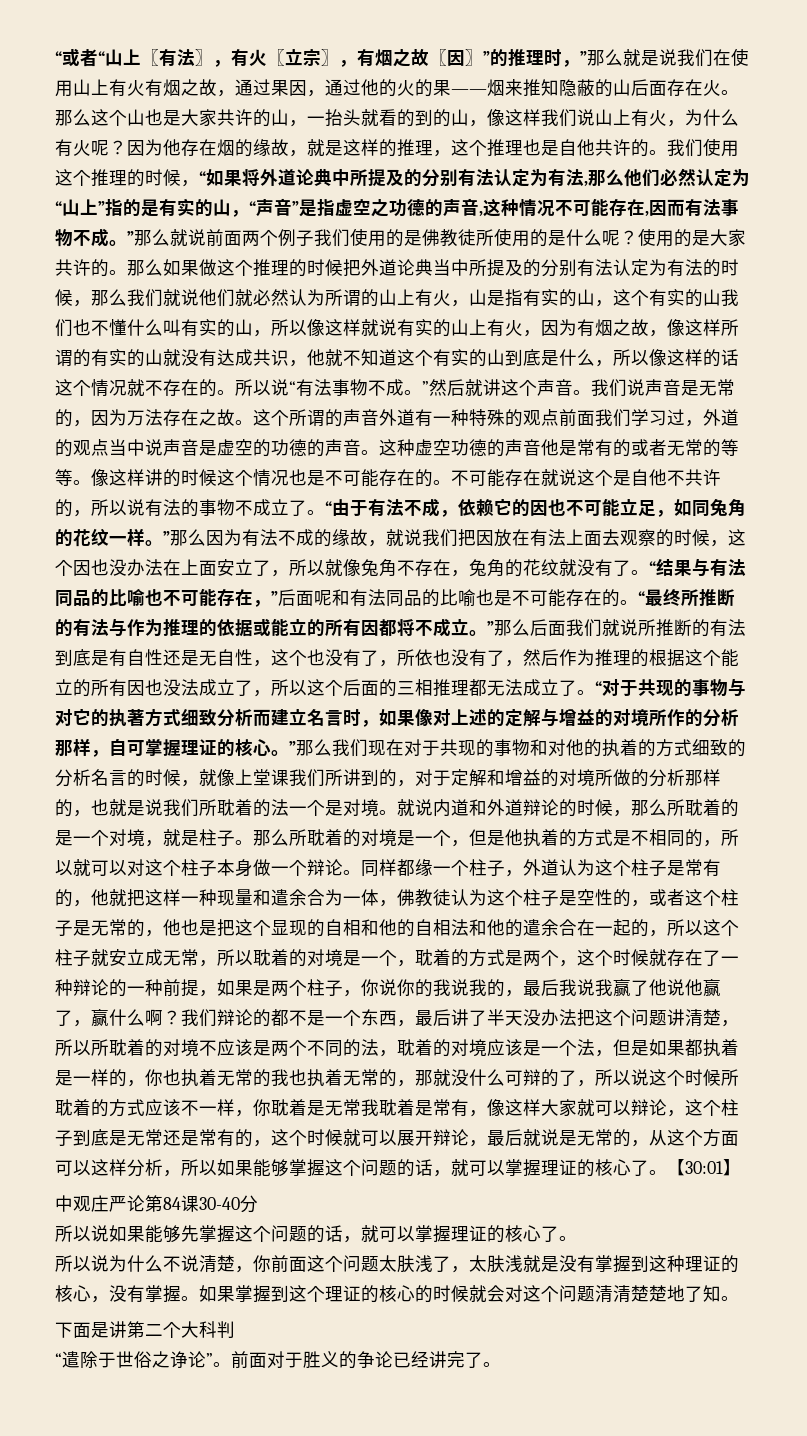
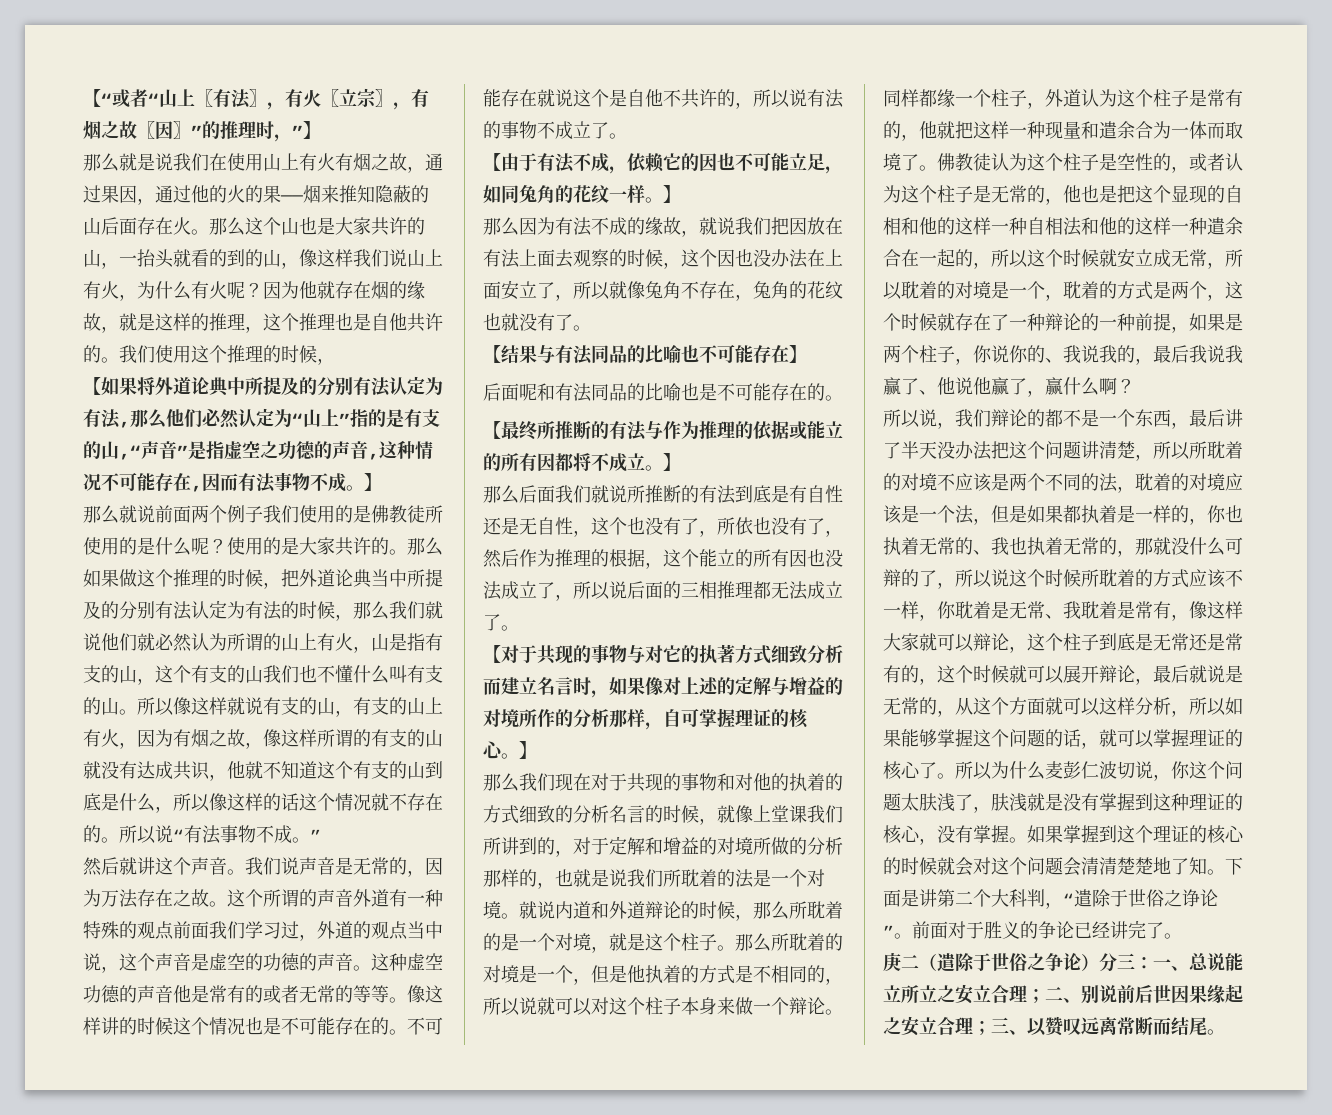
(55, 57) none -> [83,89,101,107] 【
(587, 57) none -> [303,121,321,139] 】 //
(181, 147) none -> [317,281,335,299] 就
[199,171,206,184] “ -> [83,377,101,395] // 【
[177,198,256,217] 实的山，“ -> [422,409,440,427] [83,441,141,460] 支的山,“
[127,231,134,244] ” -> [364,473,382,491] 】 //
(343, 267) none -> [263,582,281,589] ，
[541,289,559,306] 实 -> [83,665,101,683] 支
[667,289,685,306] 实 -> [209,665,227,683] 支
[199,319,271,337] 实的山， -> [425,665,443,683] [83,697,137,715] 支的山。
[415,319,433,336] 实 -> [281,697,389,717] 支的山，有支
[109,349,127,366] 实 -> [389,729,407,747] 支
[451,349,469,366] 实 -> [371,761,389,779] 支
(429, 387) none -> (321, 835) //
(163, 447) none -> [101,953,155,973] ，这个
[325,501,332,514] “ -> [483,153,501,171] // 【
[163,531,170,544] ” -> [663,185,681,203] 】 //
(559, 567) none -> [483,313,501,331] 也
[649,561,656,574] “ -> [483,345,501,363] // 【
[253,591,278,607] ，” -> [789,345,807,363] 】 //
[638,591,645,604] “ -> [483,421,501,439] // 【
[487,621,494,634] ” -> [663,453,681,471] 】 //
(685, 658) none -> [645,562,663,569] ，
[307,679,343,696] 这个 -> [609,581,627,599] 说
[595,681,602,694] “ -> [483,645,501,663] // 【
[289,741,296,754] ” -> [519,741,537,759] 】 //
[289,799,343,816] 一个是 -> [753,869,807,887] 是一个
(199, 838) none -> [645,933,681,951] 这个
(73, 868) none -> [519,997,537,1015] 说
(253, 868) none -> [717,997,735,1015] 来
[379,900,397,907] ， -> [1207,121,1243,139] [883,153,937,171] 而取境了。
(685, 897) none -> [1225,153,1243,171] [883,185,901,203] 认为
(415, 928) none -> [955,217,1027,235] 这样一种
(523, 928) none -> [1135,217,1207,235] 这样一种
[55,949,91,967] 柱子 -> [1063,249,1099,267] 时候
(433, 988) none -> [1045,358,1063,363] 、
(649, 988) none -> [919,390,937,395] 、
(181, 1017) none -> [883,409,955,429] // 所以说，
(271, 1078) none -> [973,550,991,555] 、
(361, 1107) none -> [1045,614,1063,619] 、
(739, 1138) none -> [1045,697,1063,715] 就
[667,1159,741,1176] [55,1195,258,1213] [55,1225,577,1243] [55,1255,307,1273] 【30:01】 // 中观庄严论第84课30-40分 // 所以说如果能够先掌握这个问题的话，就可以掌握理证的核心了。 // 所以说为什么不说清楚，你前面 -> [955,761,1190,781] 所以为什么麦彭仁波切说，你
[469,1255,487,1272] 太 -> (991, 809) none
(595, 1294) none -> [1063,857,1081,876] 会
(739, 1298) // -> (1225, 872) none
(235, 1329) // -> [1045,902,1063,909] ，
(501, 1364) none -> [883,953,1243,972] [883,984,1243,1004] [883,1016,1225,1037] // 庚二（遣除于世俗之争论）分三：一、总说能立所立之安立合理；二、别说前后世因果缘起之安立合理；三、以赞叹远离常断而结尾。

